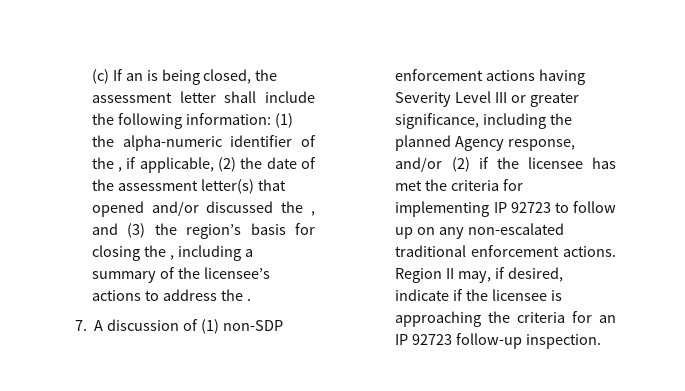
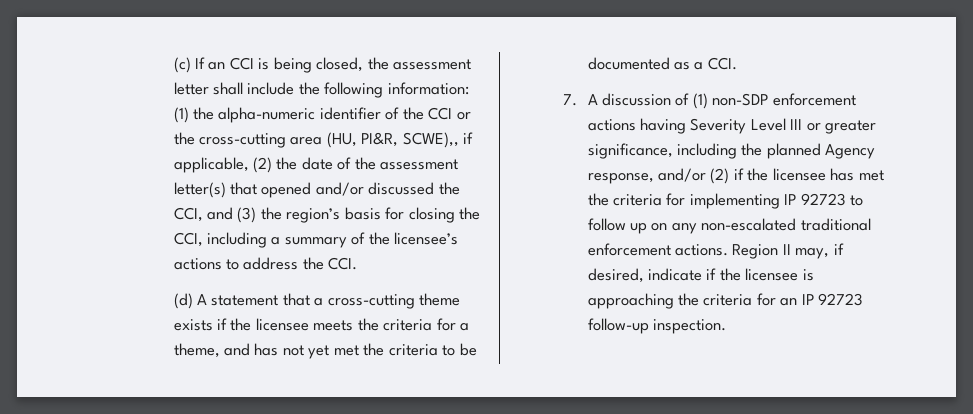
(143, 77) none -> [229,57,254,70] CCI
[118,167,123,172] , -> [428,107,471,120] [173,132,459,148] CCI or the cross-cutting area (HU, PI&R, SCWE),,
[311,211,315,216] , -> [173,207,203,222] CCI,
[169,255,174,260] , -> [173,232,203,247] CCI,
[246,299,251,301] . -> [328,257,358,270] [173,293,461,309] [173,318,470,331] [173,343,477,359] [587,57,737,70] CCI. // (d) A statement that a cross-cutting theme exists if the licensee meets the criteria for a theme, and has not yet met the criteria to be documented as a CCI.

